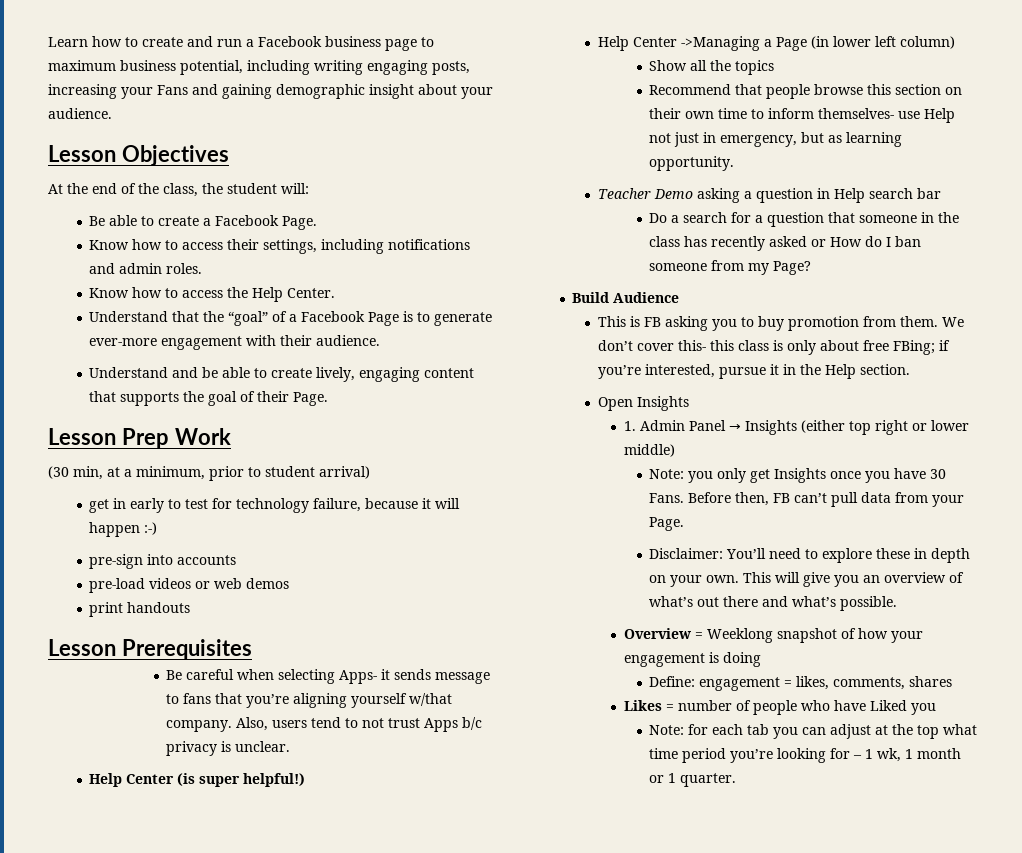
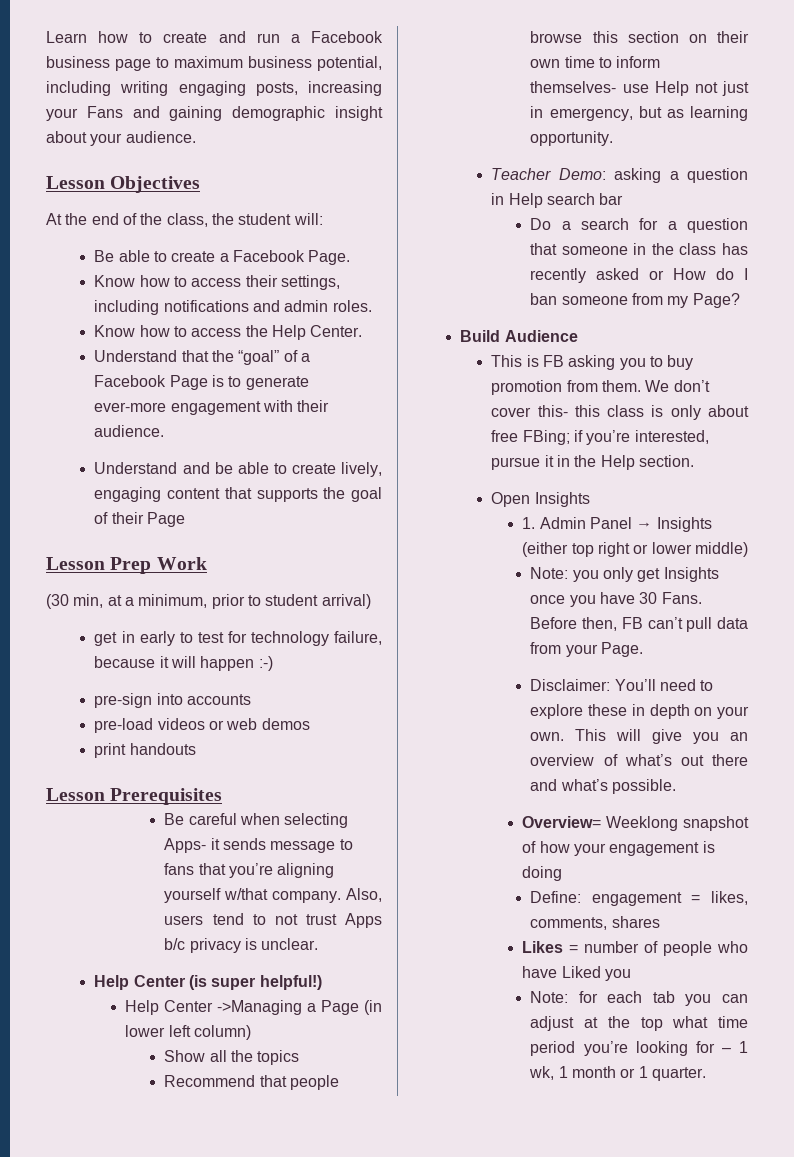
[293,392,329,406] Page. -> [147,512,186,527] Page
[653,189,693,199] Demo -> [558,168,606,180] Demo:
[623,628,703,639] Overview = -> [522,816,602,828] Overview=

